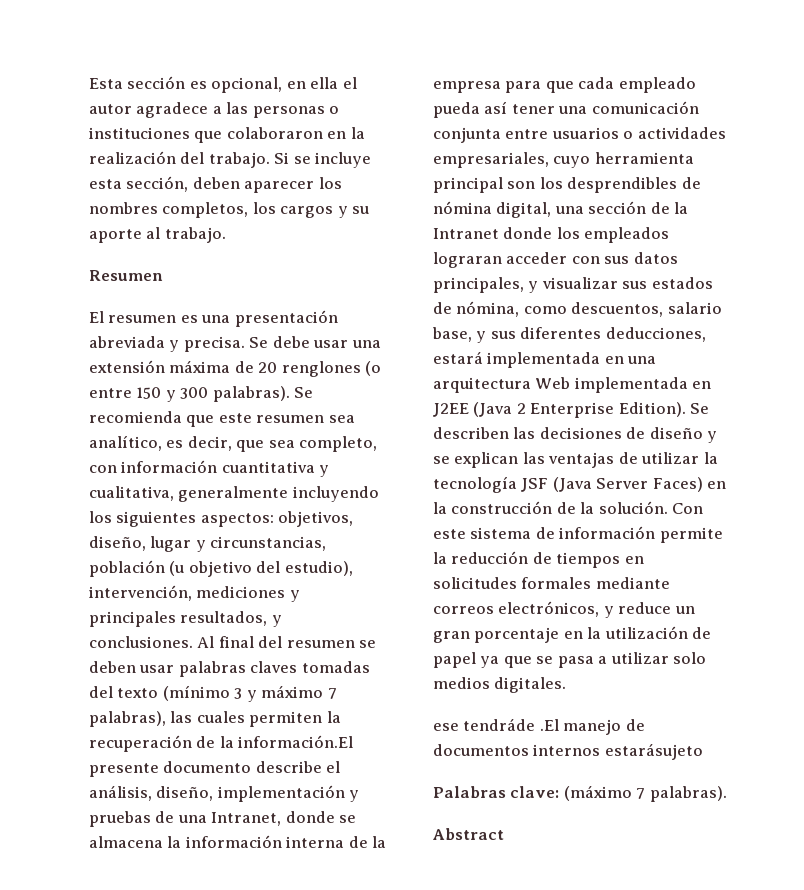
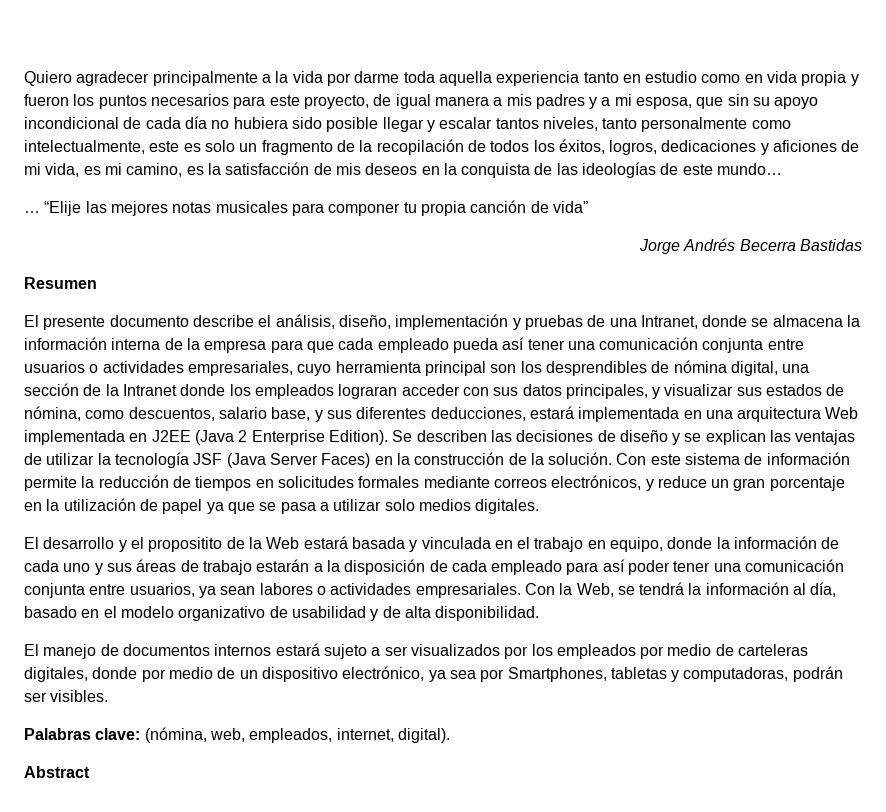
[89,76,357,93] [89,102,340,118] [89,127,365,143] [89,151,372,168] [89,176,342,193] [89,202,370,218] [89,227,226,243] [89,270,163,281] [89,310,338,327] [89,336,381,352] [89,360,382,377] [89,386,314,402] [89,411,355,427] [89,435,378,452] [89,460,330,477] [89,486,379,502] [89,511,354,527] [89,536,327,552] [89,560,353,577] [89,585,300,602] [89,611,282,627] [89,636,377,648] [89,661,370,677] [89,685,337,702] [89,711,341,727] [89,735,354,752] Esta sección es opcional, en ella el autor agradece a las personas o instituciones que colaboraron en la realización del trabajo. Si se incluye esta sección, deben aparecer los nombres completos, los cargos y su aporte al trabajo. // Resumen // El resumen es una presentación abreviada y precisa. Se debe usar una extensión máxima de 20 renglones (o entre 150 y 300 palabras). Se recomienda que este resumen sea analítico, es decir, que sea completo, con información cuantitativa y cualitativa, generalmente incluyendo los siguientes aspectos: objetivos, diseño, lugar y circunstancias, población (u objetivo del estudio), intervención, mediciones y principales resultados, y conclusiones. Al final del resumen se deben usar palabras claves tomadas del texto (mínimo 3 y máximo 7 palabras), las cuales permiten la recuperación de la información.El -> [24,71,859,86] [24,94,819,109] [24,116,791,132] [24,139,860,155] [24,162,783,178] [24,200,588,216] [639,238,863,254] [24,277,97,289] [24,315,39,327] Quiero agradecer principalmente a la vida por darme toda aquella experiencia tanto en estudio como en vida propia y fueron los puntos necesarios para este proyecto, de igual manera a mis padres y a mi esposa, que sin su apoyo incondicional de cada día no hubiera sido posible llegar y escalar tantos niveles, tanto personalmente como intelectualmente, este es solo un fragmento de la recopilación de todos los éxitos, logros, dedicaciones y aficiones de mi vida, es mi camino, es la satisfacción de mis deseos en la conquista de las ideologías de este mundo… // … “Elije las mejores notas musicales para componer tu propia canción de vida” // Jorge Andrés Becerra Bastidas // Resumen // El
[433,718,645,735] [433,743,703,760] [433,785,727,802] ese tendráde .El manejo de documentos internos estarásujeto // Palabras clave: (máximo 7 palabras). -> [24,536,840,552] [24,559,845,575] [24,582,837,598] [24,606,540,621] [24,643,809,659] [24,666,843,682] [24,690,109,702] [24,727,450,743] El desarrollo y el propositito de la Web estará basada y vinculada en el trabajo en equipo, donde la información de cada uno y sus áreas de trabajo estarán a la disposición de cada empleado para así poder tener una comunicación conjunta entre usuarios, ya sean labores o actividades empresariales. Con la Web, se tendrá la información al día, basado en el modelo organizativo de usabilidad y de alta disponibilidad. // El manejo de documentos internos estará sujeto a ser visualizados por los empleados por medio de carteleras digitales, donde por medio de un dispositivo electrónico, ya sea por Smartphones, tabletas y computadoras, podrán ser visibles. // Palabras clave: (nómina, web, empleados, internet, digital).

